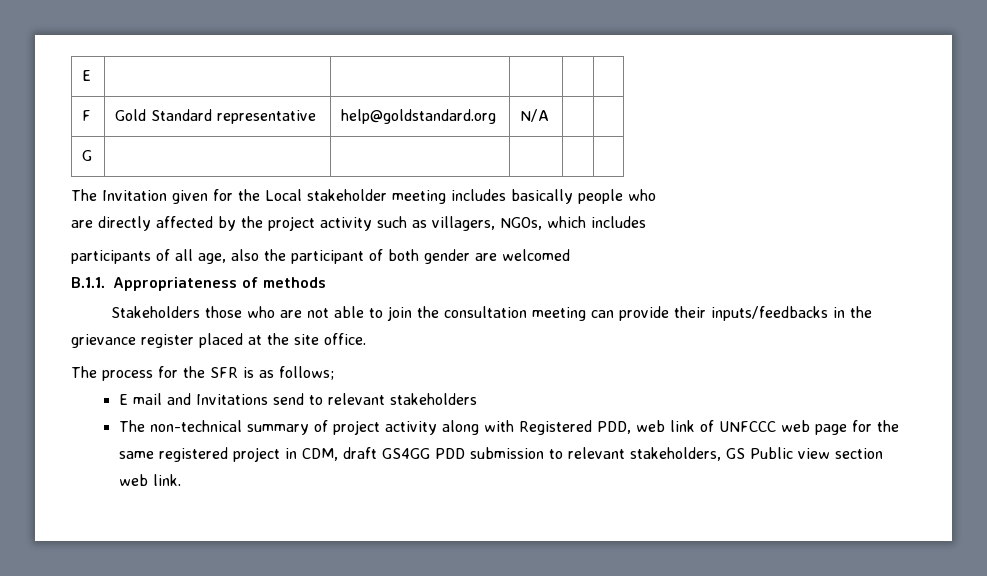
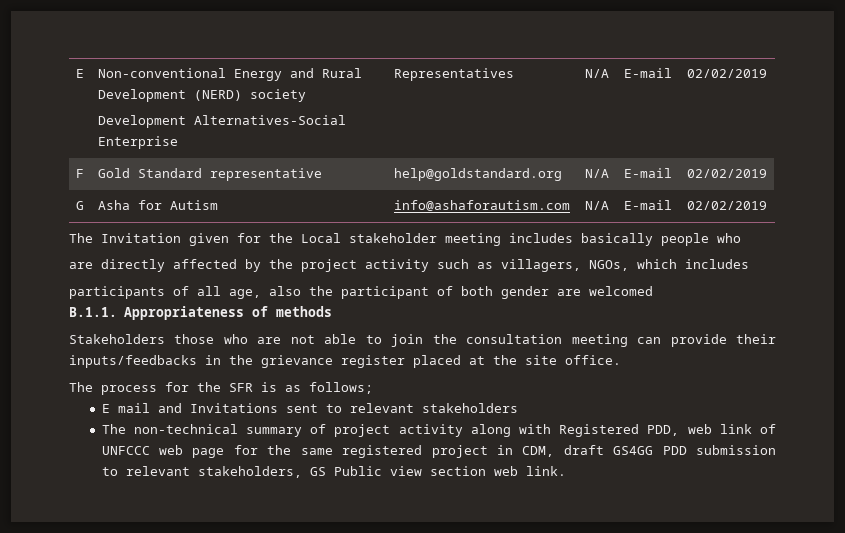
(92, 75) | | | | -> [97,68,362,81] [97,89,306,102] [97,115,346,128] [97,136,178,149] [393,68,514,81] [584,69,609,78] [623,68,672,78] [686,69,767,78] Non-conventional Energy and Rural Development (NERD) society // Development Alternatives-Social Enterprise | Representatives | N/A | E-mail | 02/02/2019
(550, 115) | -> [623,168,672,178] [686,169,767,178] E-mail | 02/02/2019
(93, 155) | | | | -> [97,200,218,210] [393,200,570,211] [584,201,609,210] [623,200,672,210] [686,201,767,210] Asha for Autism | info@ashaforautism.com | N/A | E-mail | 02/02/2019
[272,393,304,405] send -> [285,404,318,413] sent

